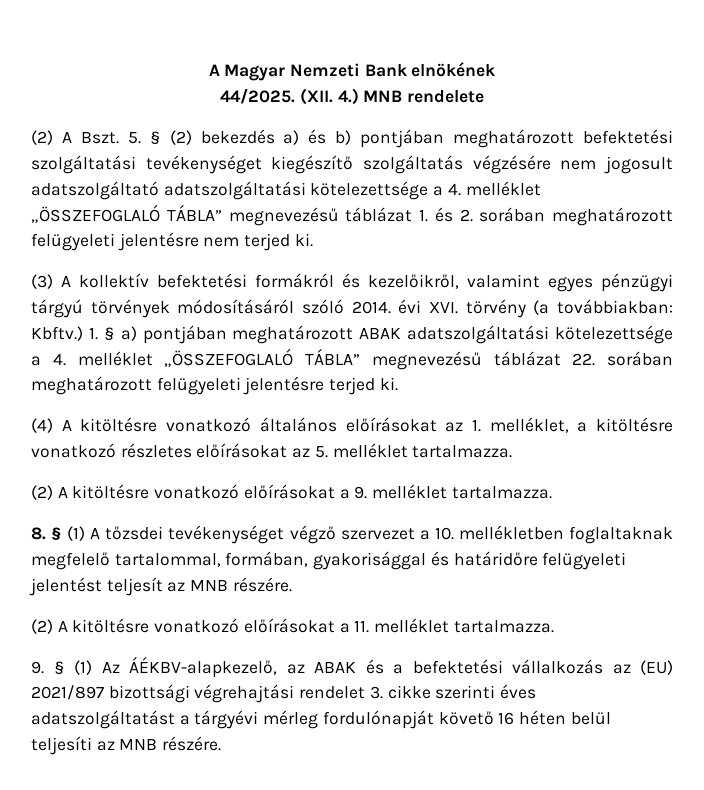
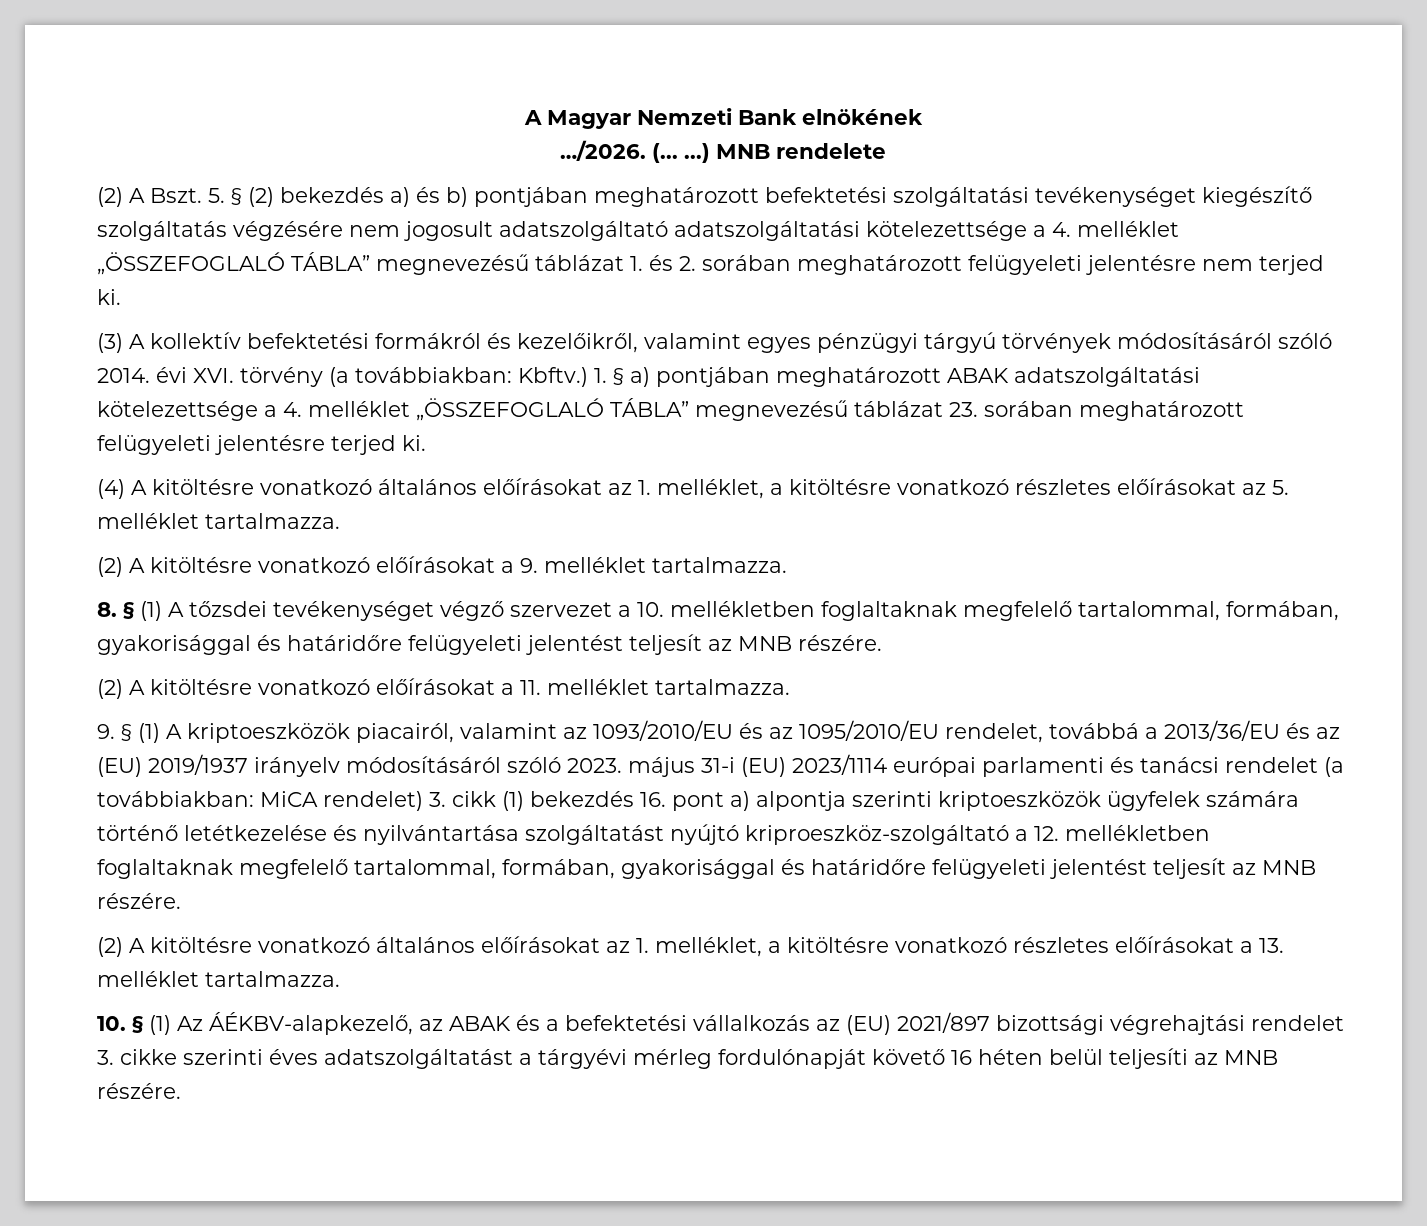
[220,88,359,105] 44/2025. (XII. 4.) -> [560,140,710,163] …/2026. (... ...)
[572,353,596,366] 22. -> [949,402,978,417] 23.
(92, 667) none -> [166,720,1340,743] [97,754,1344,777] [97,791,1299,811] [97,824,1210,845] [97,858,1316,879] [97,893,181,909] [97,936,1284,957] [97,971,340,987] [97,1015,171,1035] A kriptoeszközök piacairól, valamint az 1093/2010/EU és az 1095/2010/EU rendelet, továbbá a 2013/36/EU és az (EU) 2019/1937 irányelv módosításáról szóló 2023. május 31-i (EU) 2023/1114 európai parlamenti és tanácsi rendelet (a továbbiakban: MiCA rendelet) 3. cikk (1) bekezdés 16. pont a) alpontja szerinti kriptoeszközök ügyfelek számára történő letétkezelése és nyilvántartása szolgáltatást nyújtó kriproeszköz-szolgáltató a 12. mellékletben foglaltaknak megfelelő tartalommal, formában, gyakorisággal és határidőre felügyeleti jelentést teljesít az MNB részére. // (2) A kitöltésre vonatkozó általános előírásokat az 1. melléklet, a kitöltésre vonatkozó részletes előírásokat a 13. melléklet tartalmazza. // 10. § (1)

